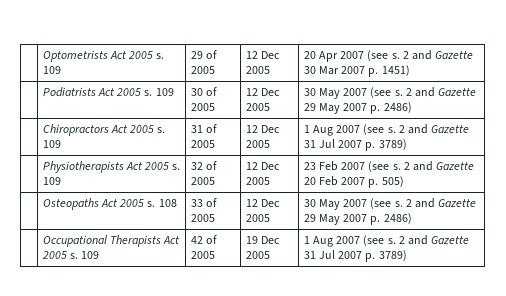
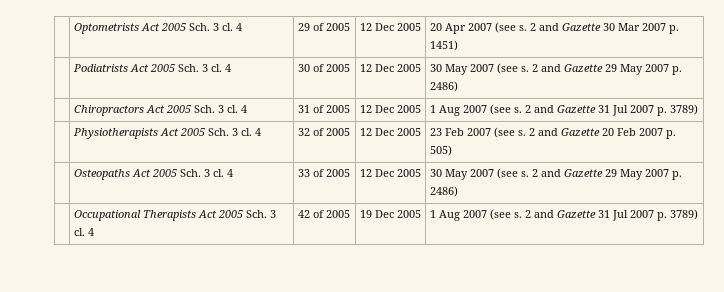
[156,53,165,59] [42,66,61,74] s. 109 -> [188,23,242,31] Sch. 3 cl. 4
[144,88,174,96] s. 109 -> [177,64,231,72] Sch. 3 cl. 4
[157,127,166,133] [42,140,61,148] s. 109 -> [193,105,247,113] Sch. 3 cl. 4
[172,164,181,170] [42,177,61,185] s. 109 -> [207,128,261,136] Sch. 3 cl. 4
[147,199,177,207] s. 108 -> [179,169,233,177] Sch. 3 cl. 4
[69,251,100,259] s. 109 -> [245,210,276,218] [73,228,94,236] Sch. 3 cl. 4

